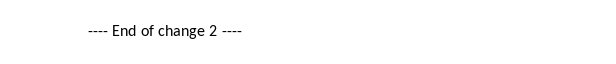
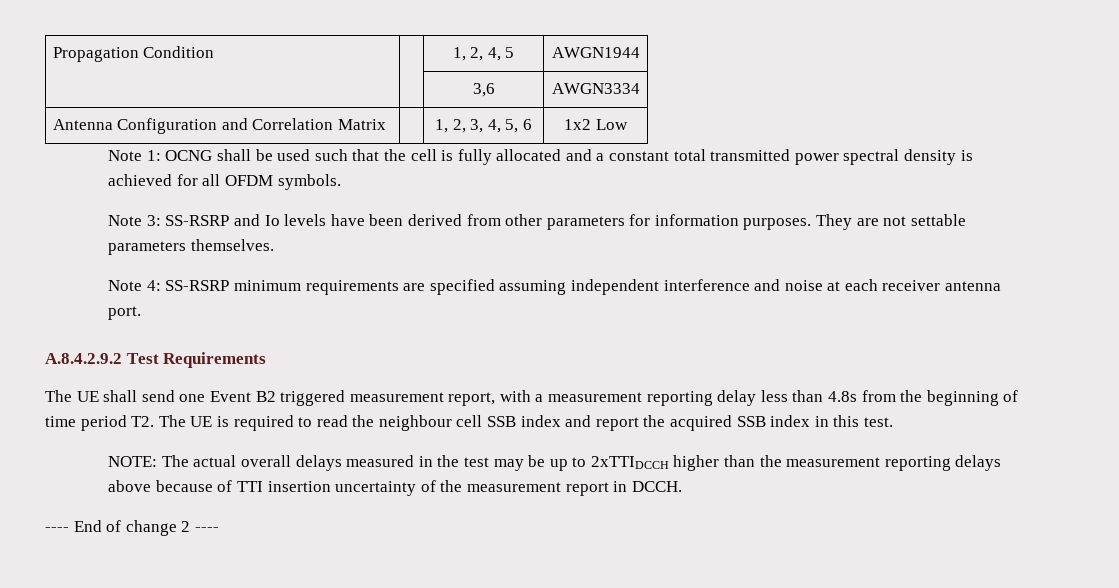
(88, 33) none -> [52,46,215,62] [452,47,515,61] [551,47,640,58] [472,83,495,97] [551,83,640,94] [52,118,386,134] [435,119,532,133] [564,119,628,130] [108,149,973,165] [108,174,341,190] [108,214,966,230] [108,239,274,255] [108,279,1002,295] [108,306,142,320] [45,352,267,368] [45,390,1019,406] [45,415,893,431] [108,455,1002,471] [108,480,682,496] Propagation Condition | | 1, 2, 4, 5 | AWGN1944 // | | 3,6 | AWGN3334 // Antenna Configuration and Correlation Matrix | | 1, 2, 3, 4, 5, 6 | 1x2 Low // Note 1: OCNG shall be used such that the cell is fully allocated and a constant total transmitted power spectral density is achieved for all OFDM symbols. // Note 3: SS-RSRP and Io levels have been derived from other parameters for information purposes. They are not settable parameters themselves. // Note 4: SS-RSRP minimum requirements are specified assuming independent interference and noise at each receiver antenna port. // A.8.4.2.9.2 Test Requirements // The UE shall send one Event B2 triggered measurement report, with a measurement reporting delay less than 4.8s from the beginning of time period T2. The UE is required to read the neighbour cell SSB index and report the acquired SSB index in this test. // NOTE: The actual overall delays measured in the test may be up to 2xTTIDCCH higher than the measurement reporting delays above because of TTI insertion uncertainty of the measurement report in DCCH. //

